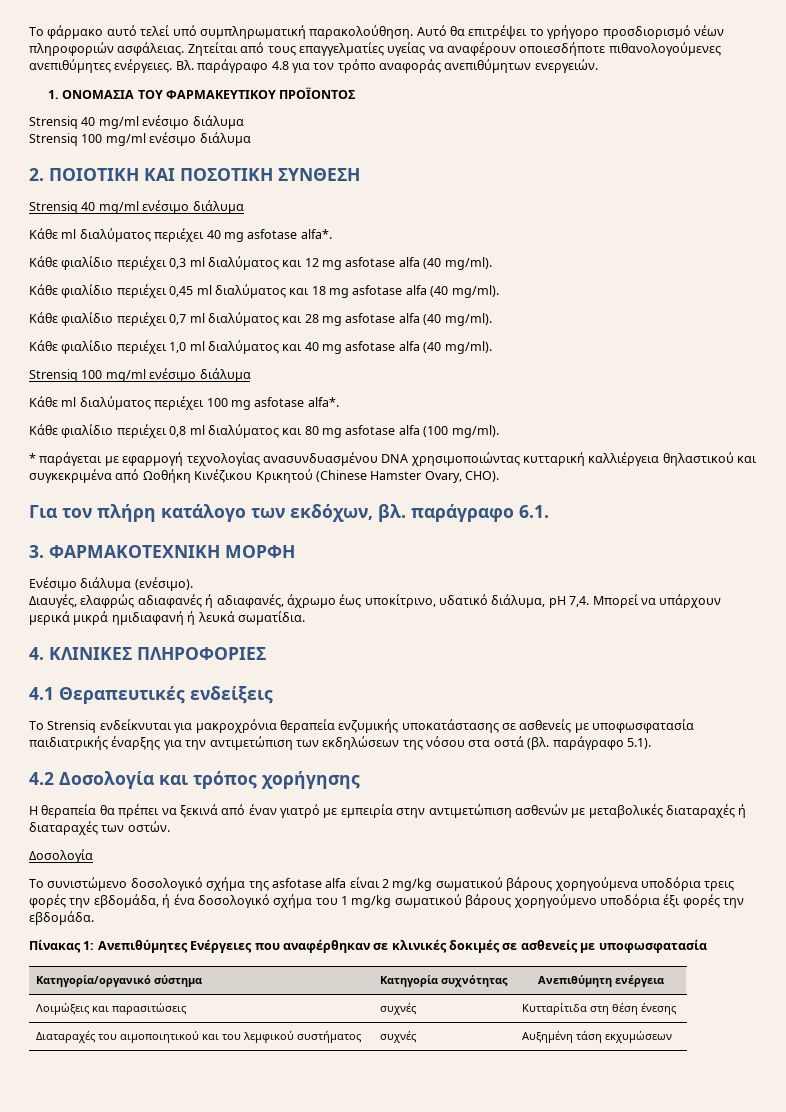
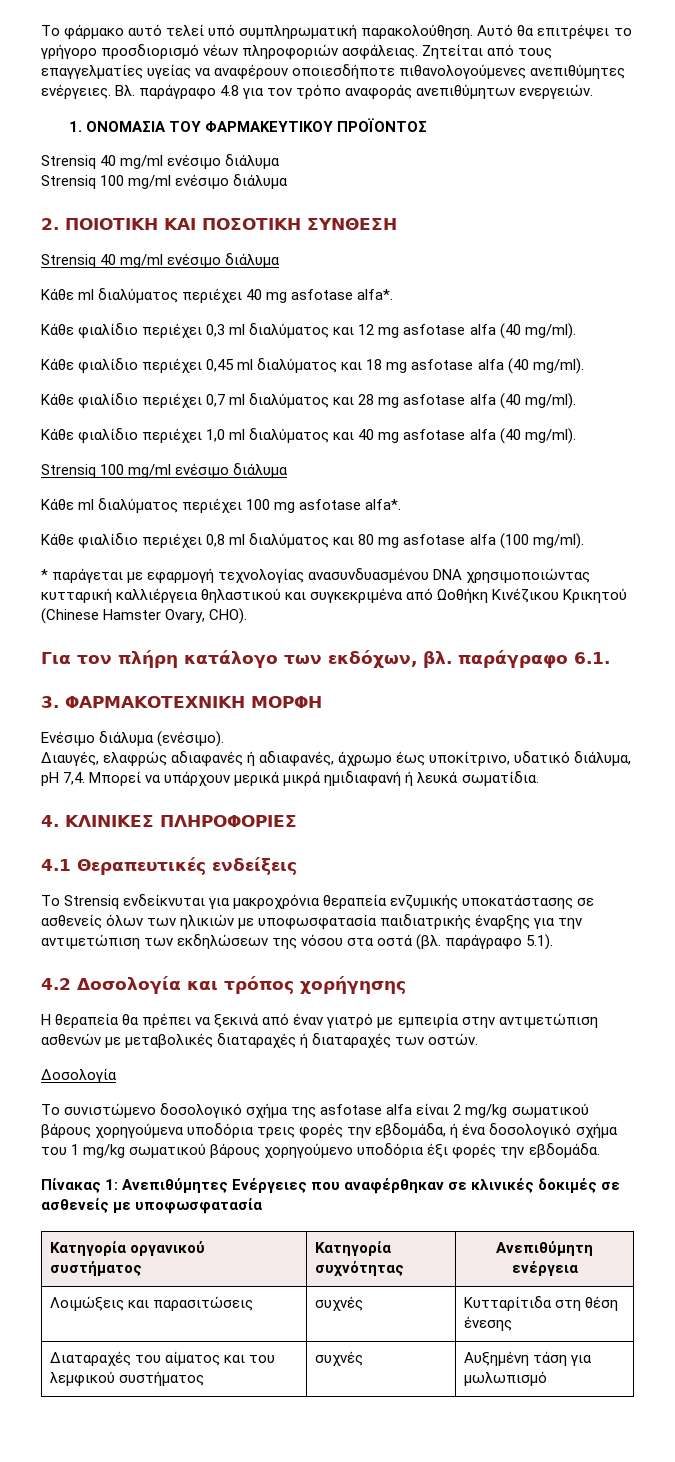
(572, 726) none -> [106,914,235,929] όλων των ηλικιών
[35,974,202,987] Κατηγορία/οργανικό σύστημα -> [50,1241,206,1256] [50,1261,143,1276] Κατηγορία οργανικού συστήματος
[119,1030,199,1043] αιμοποιητικού -> [165,1351,221,1366] αίματος
[604,1030,672,1043] εκχυμώσεων -> [570,1355,593,1366] [464,1371,548,1386] για μωλωπισμό

